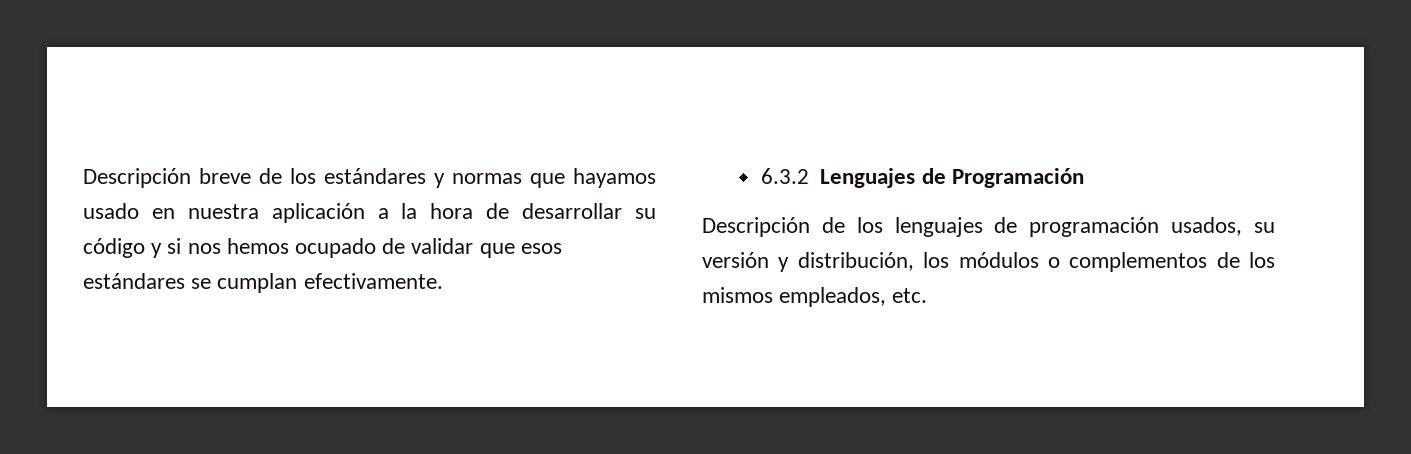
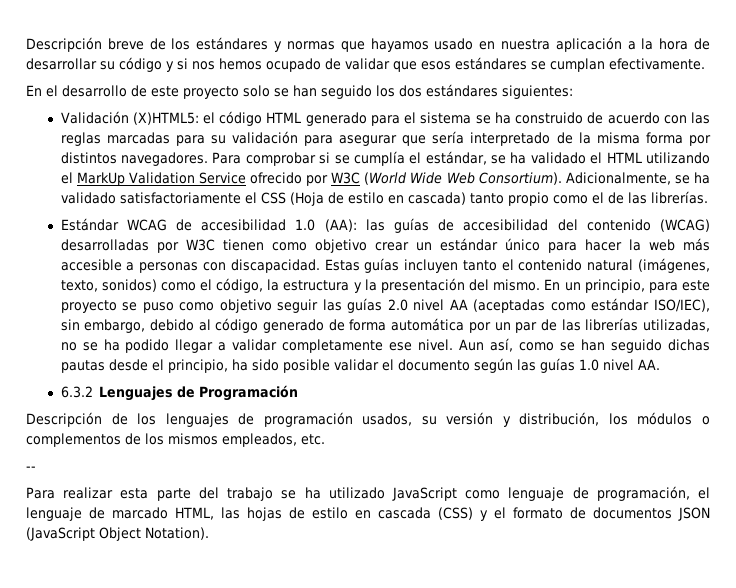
(443, 281) none -> [26,84,573,99] [60,111,710,126] [60,131,712,146] [60,151,710,166] [60,172,710,186] [60,191,708,206] [60,218,710,233] [60,238,711,253] [60,258,710,273] [60,278,710,293] [60,298,711,313] [60,318,710,333] [60,338,710,353] [60,358,660,373] // En el desarrollo de este proyecto solo se han seguido los dos estándares siguientes: // Validación (X)HTML5: el código HTML generado para el sistema se ha construido de acuerdo con las reglas marcadas para su validación para asegurar que sería interpretado de la misma forma por distintos navegadores. Para comprobar si se cumplía el estándar, se ha validado el HTML utilizando el MarkUp Validation Service ofrecido por W3C (World Wide Web Consortium). Adicionalmente, se ha validado satisfactoriamente el CSS (Hoja de estilo en cascada) tanto propio como el de las librerías. // Estándar WCAG de accesibilidad 1.0 (AA): las guías de accesibilidad del contenido (WCAG) desarrolladas por W3C tienen como objetivo crear un estándar único para hacer la web más accesible a personas con discapacidad. Estas guías incluyen tanto el contenido natural (imágenes, texto, sonidos) como el código, la estructura y la presentación del mismo. En un principio, para este proyecto se puso como objetivo seguir las guías 2.0 nivel AA (aceptadas como estándar ISO/IEC), sin embargo, debido al código generado de forma automática por un par de las librerías utilizadas, no se ha podido llegar a validar completamente ese nivel. Aun así, como se han seguido dichas pautas desde el principio, ha sido posible validar el documento según las guías 1.0 nivel AA.
(928, 295) none -> [26,466,36,471] [26,486,710,501] [26,507,710,521] [26,527,209,541] // -- // Para realizar esta parte del trabajo se ha utilizado JavaScript como lenguaje de programación, el lenguaje de marcado HTML, las hojas de estilo en cascada (CSS) y el formato de documentos JSON (JavaScript Object Notation).

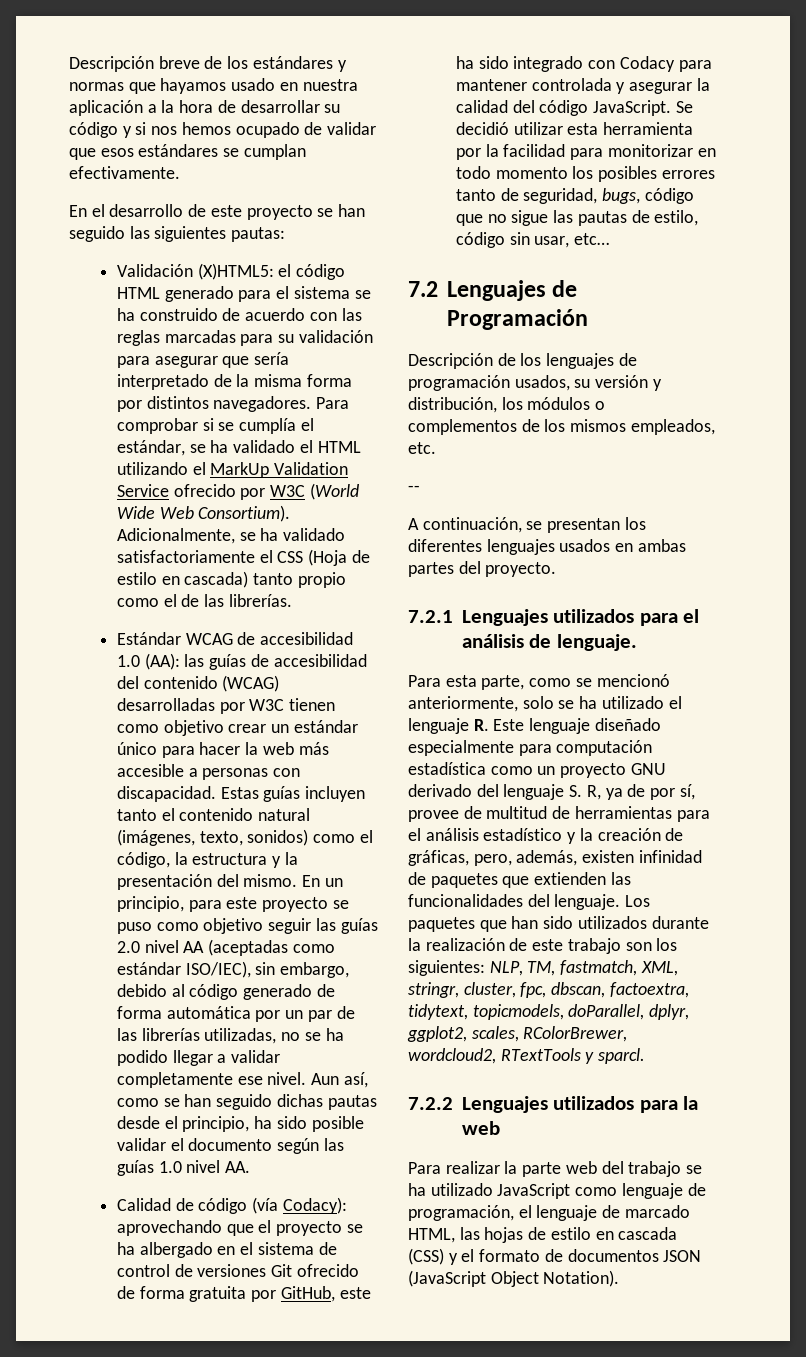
[243,84,573,99] solo se han seguido los dos estándares siguientes: -> [317,204,366,217] [69,226,286,242] se han seguido las siguientes pautas:
[60,386,93,398] 6.3.2 -> [116,1197,347,1214] [116,1220,363,1236] [116,1242,337,1258] [116,1264,359,1277] [116,1286,371,1302] [455,56,712,72] [455,78,710,94] [455,100,693,116] [455,122,694,135] [455,144,716,160] [455,166,715,182] [455,188,694,204] [455,210,699,226] [455,232,610,248] [408,281,438,297] Calidad de código (vía Codacy): aprovechando que el proyecto se ha albergado en el sistema de control de versiones Git ofrecido de forma gratuita por GitHub, este ha sido integrado con Codacy para mantener controlada y asegurar la calidad del código JavaScript. Se decidió utilizar esta herramienta por la facilidad para monitorizar en todo momento los posibles errores tanto de seguridad, bugs, código que no sigue las pautas de estilo, código sin usar, etc… // 7.2
(36, 468) none -> [408,517,646,533] [408,539,686,555] [408,561,557,577] [408,609,700,626] [461,634,637,651] [408,674,670,690] [408,696,682,712] [408,718,661,734] [408,740,653,756] [408,762,666,778] [408,784,695,800] [408,806,710,822] [408,828,684,844] [408,850,702,866] [408,872,631,888] [408,894,651,910] [408,916,709,932] [408,938,678,954] [408,960,678,976] [408,982,689,998] [408,1004,690,1020] [407,1026,628,1042] [408,1048,646,1064] [408,1096,699,1113] [461,1121,500,1135] // A continuación, se presentan los diferentes lenguajes usados en ambas partes del proyecto. // 7.2.1 Lenguajes utilizados para el análisis de lenguaje. // Para esta parte, como se mencionó anteriormente, solo se ha utilizado el lenguaje R. Este lenguaje diseñado especialmente para computación estadística como un proyecto GNU derivado del lenguaje S. R, ya de por sí, provee de multitud de herramientas para el análisis estadístico y la creación de gráficas, pero, además, existen infinidad de paquetes que extienden las funcionalidades del lenguaje. Los paquetes que han sido utilizados durante la realización de este trabajo son los siguientes: NLP, TM, fastmatch, XML, stringr, cluster, fpc, dbscan, factoextra, tidytext, topicmodels, doParallel, dplyr, ggplot2, scales, RColorBrewer, wordcloud2, RTextTools y sparcl. // 7.2.2 Lenguajes utilizados para la web
[120,488,191,501] esta parte -> [504,1161,597,1177] la parte web

